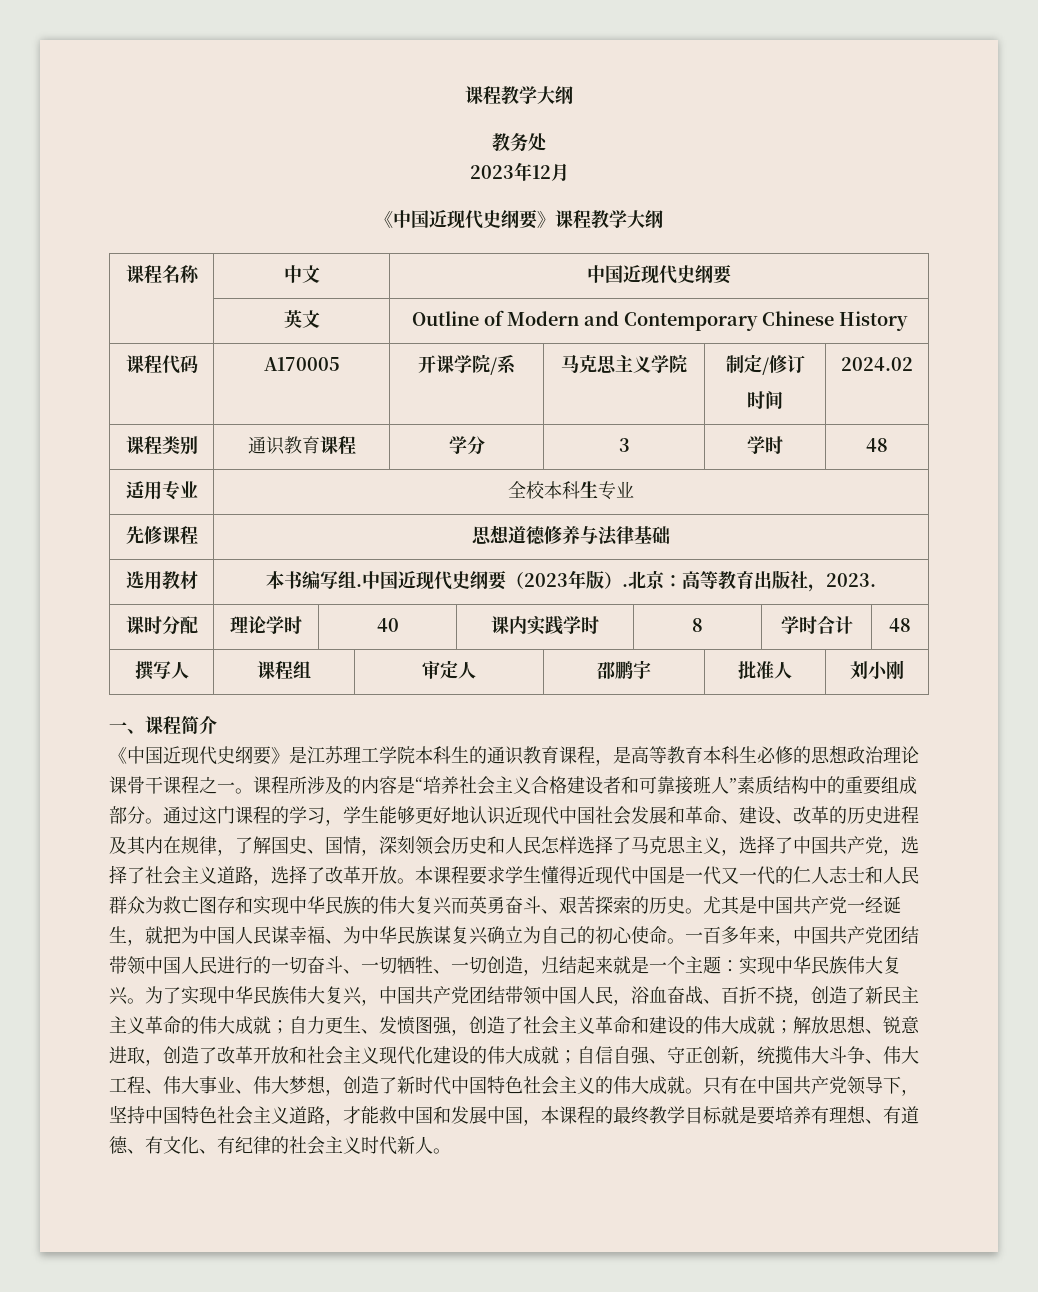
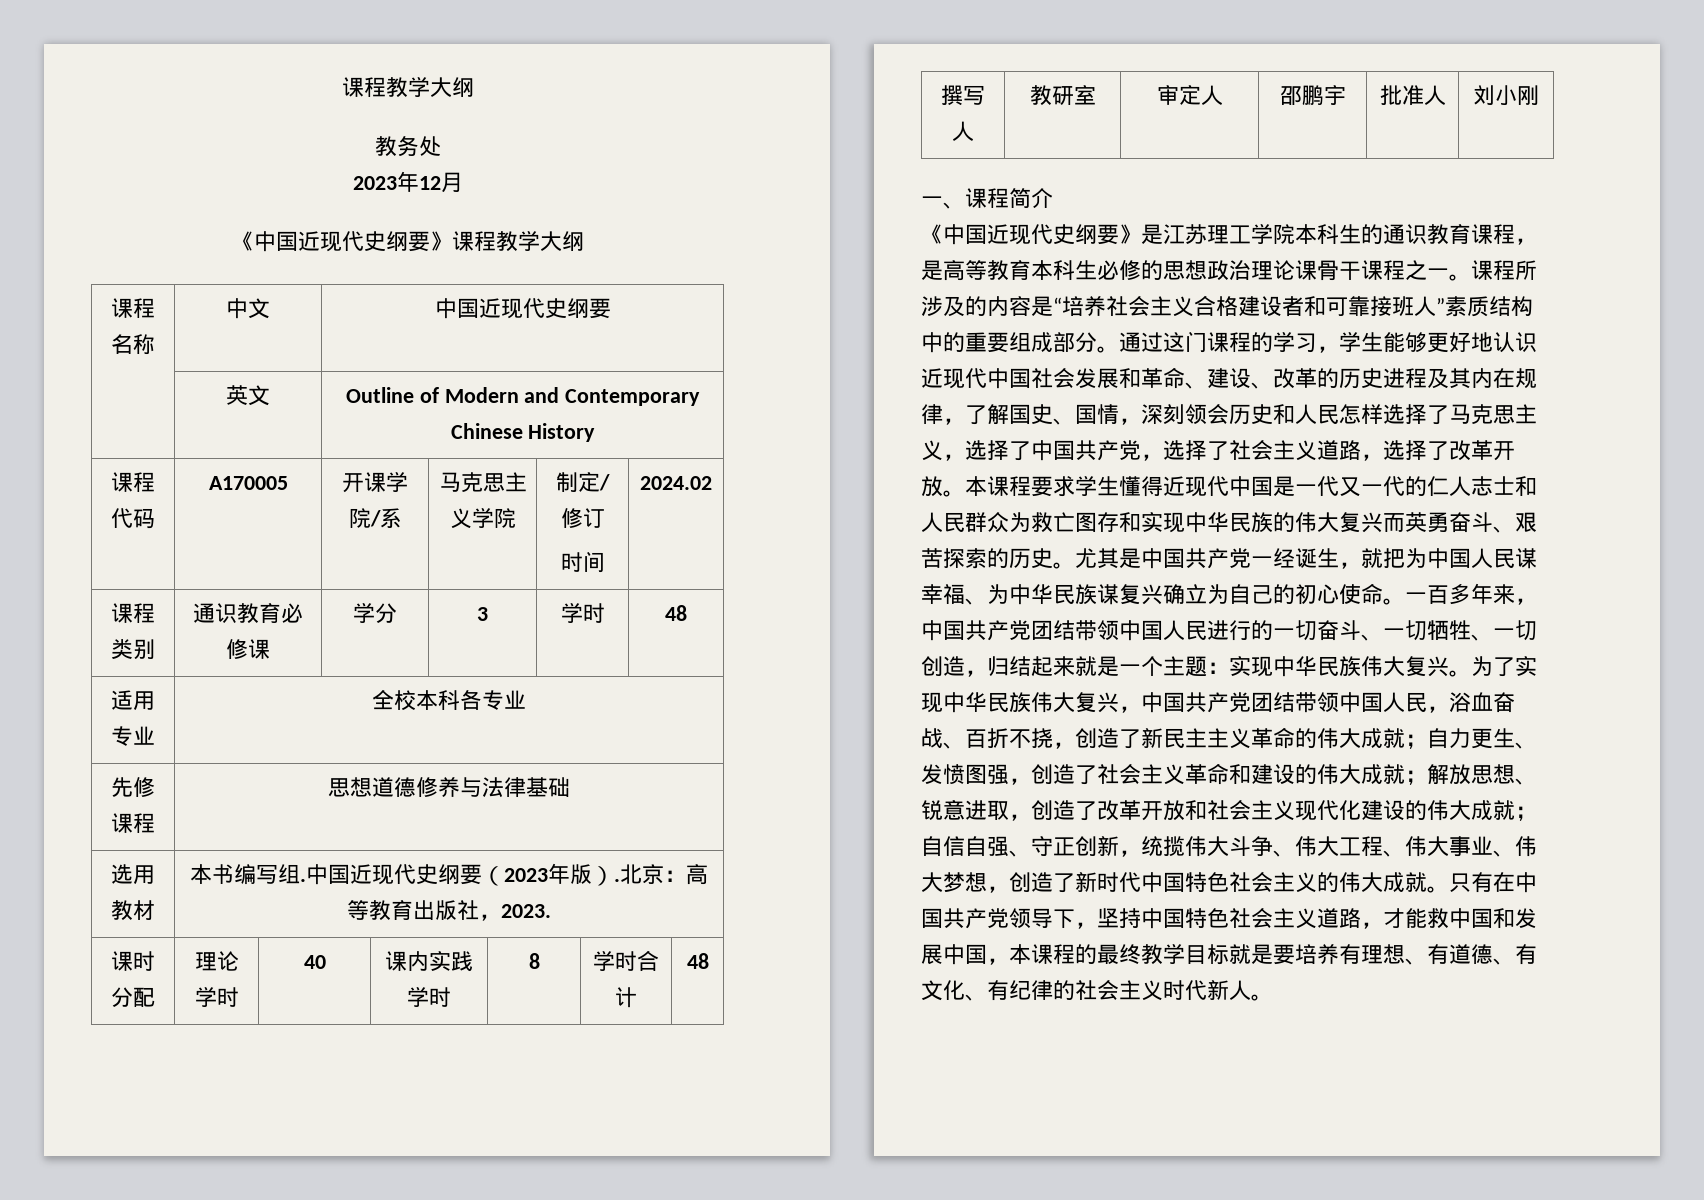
[319,436,356,455] 课程 -> [281,603,303,623] [226,639,270,659] 必修课
[580,481,598,498] 生 -> [460,690,482,710] 各
[257,661,311,680] 课程组 -> [1029,85,1096,106] 教研室

